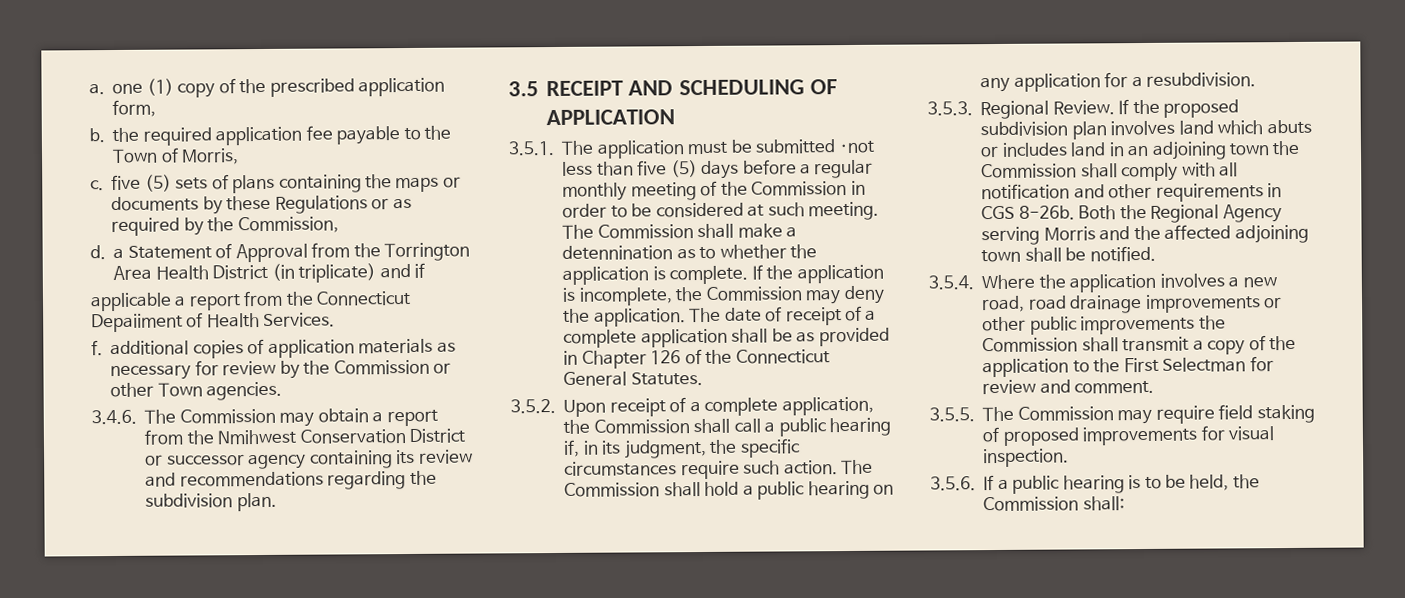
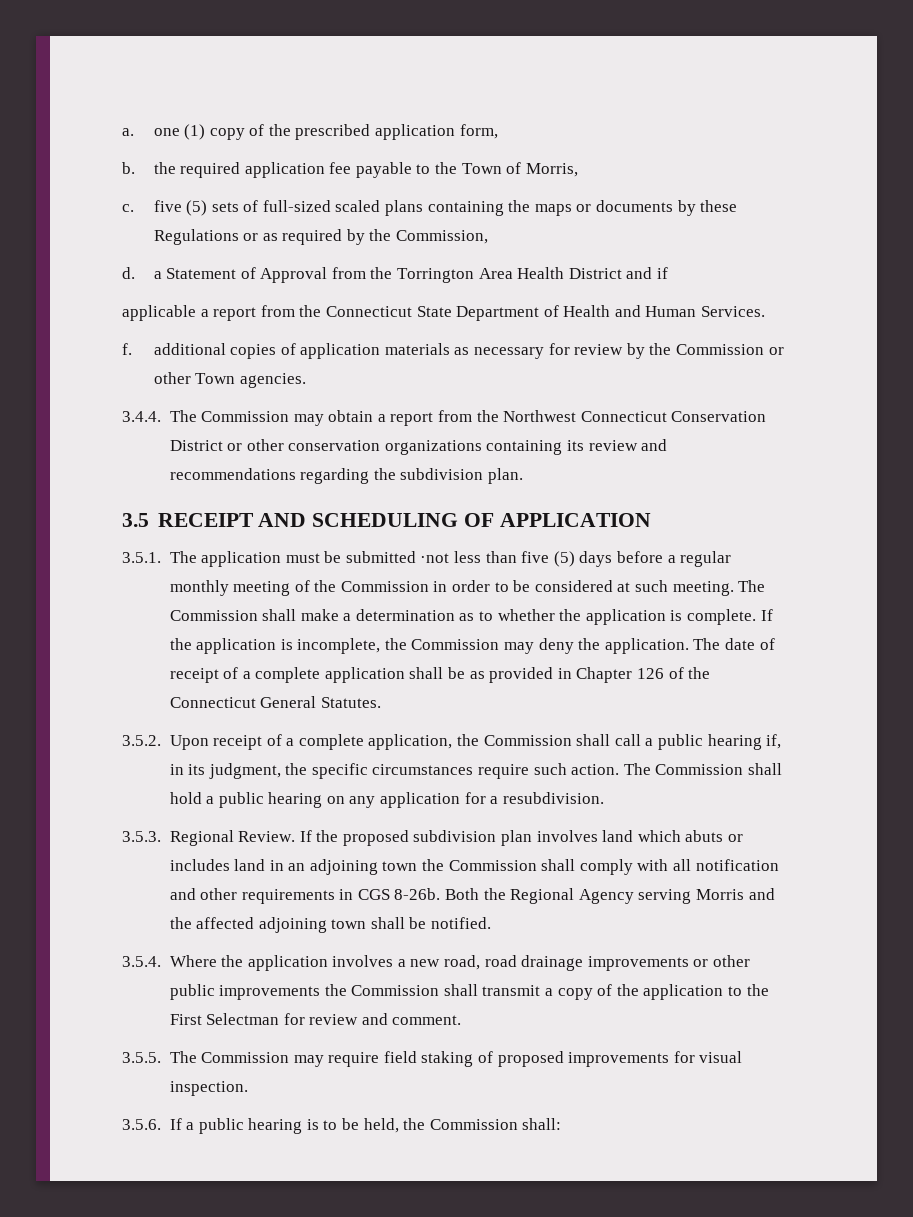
(229, 182) none -> [262,200,381,212] full-sized scaled
[271,263,377,283] (in triplicate) -> (622, 273) none
[91,312,260,333] Depaiiment of Health -> [416,305,697,321] State Department of Health and Human
[91,409,137,425] 3.4.6. -> [122,411,161,422] 3.4.4.
[217,429,297,445] Nmihwest -> [503,410,667,422] Northwest Connecticut
[166,453,307,470] successor agency -> [246,439,482,455] other conservation organizations
[562,245,674,260] detennination -> [355,609,455,621] determination

